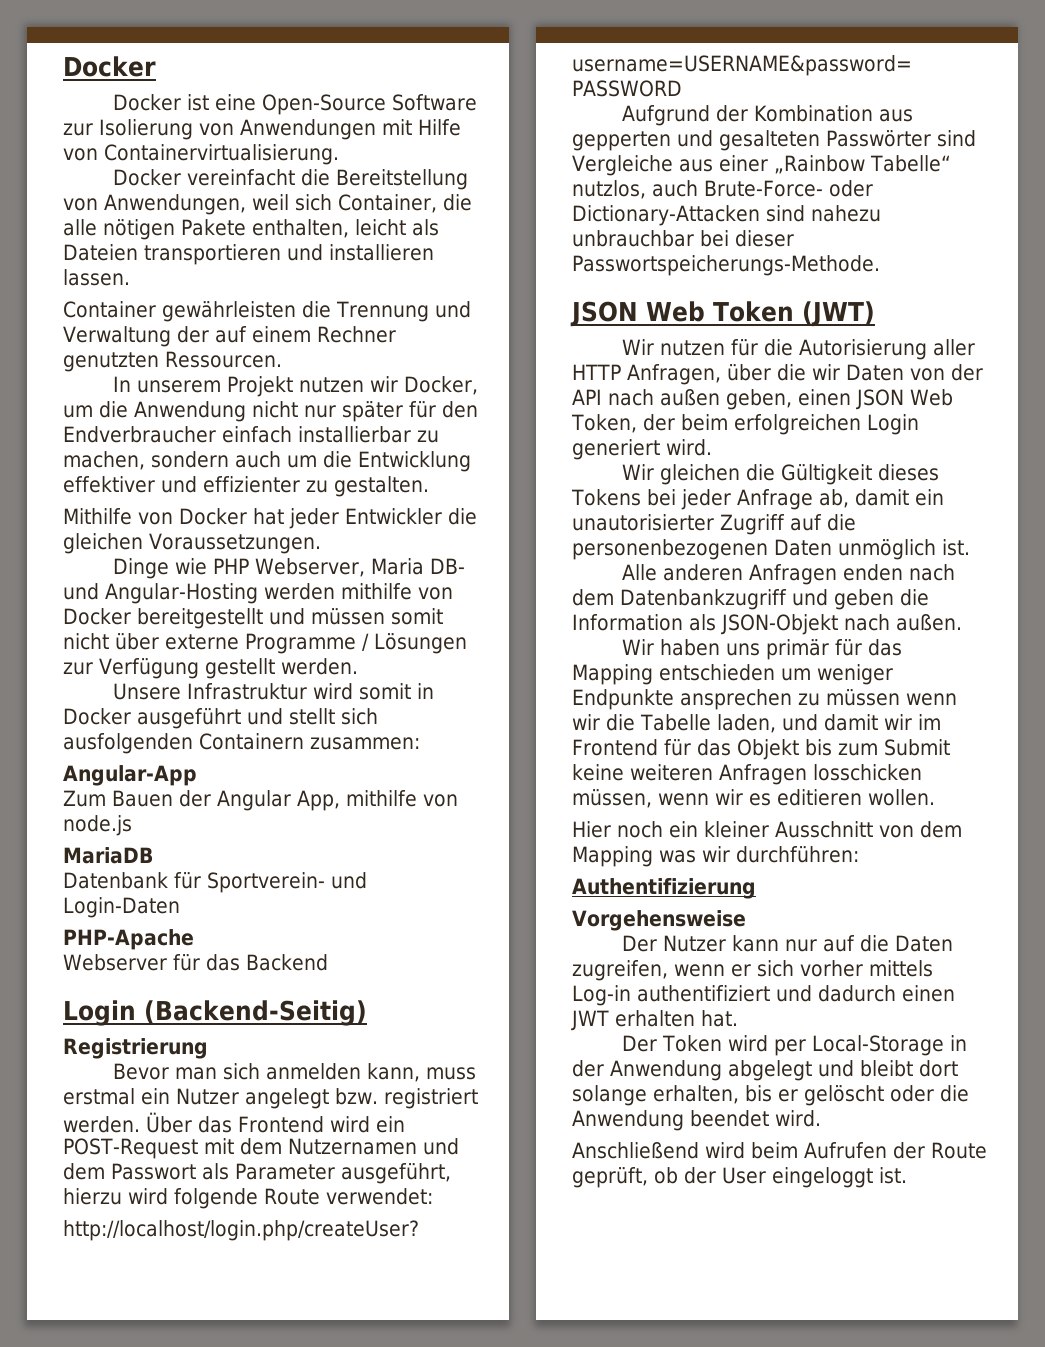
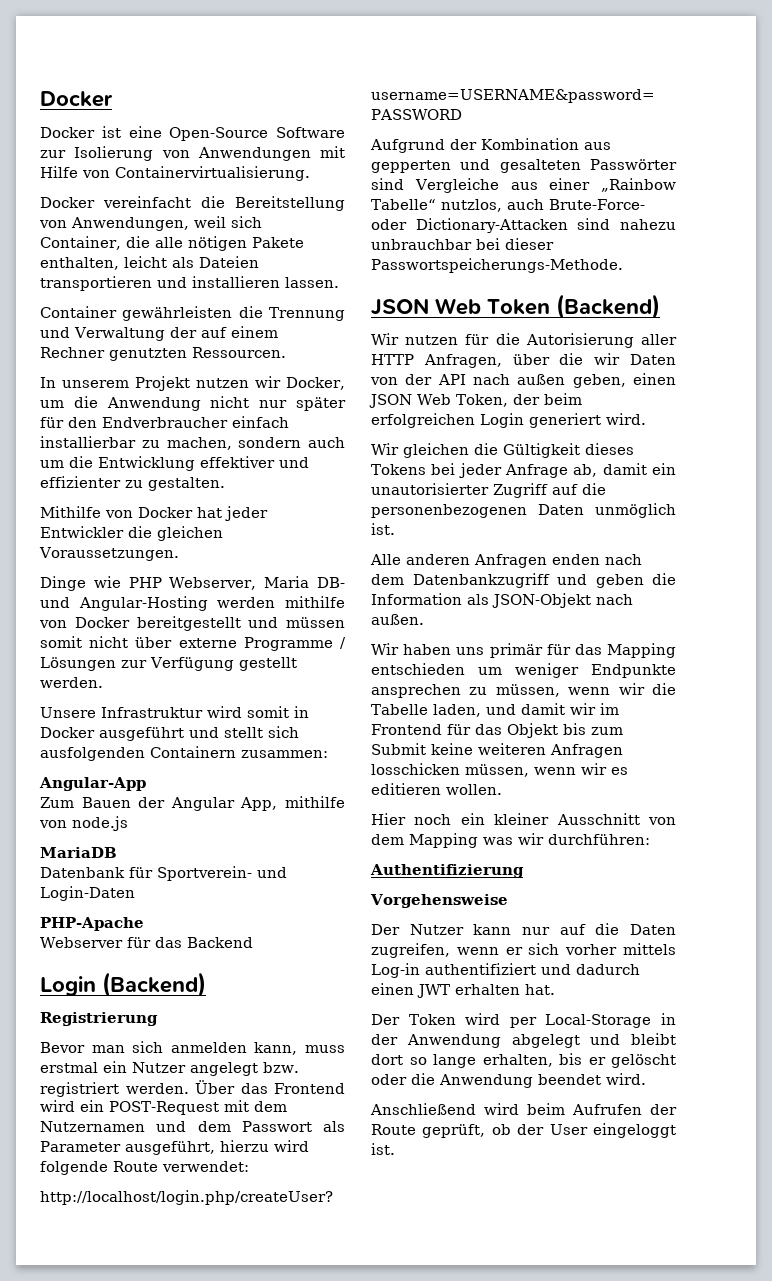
[144,1000,367,1026] (Backend-Seitig) -> [102,972,206,997] (Backend)
[801,301,875,327] (JWT) -> [556,294,660,319] (Backend)
[826,689,900,706] müssen -> [495,684,560,697] müssen,
[572,1085,647,1106] solange -> [409,1054,476,1068] so lange

